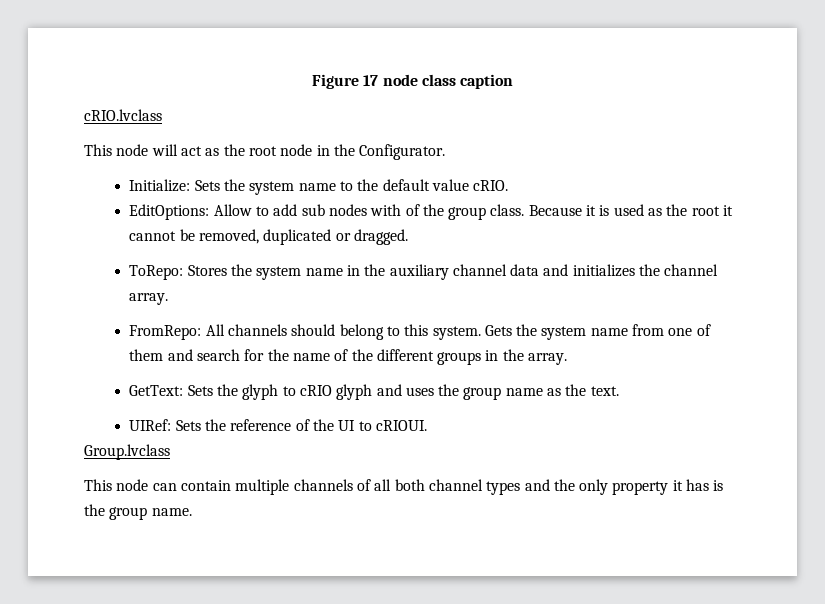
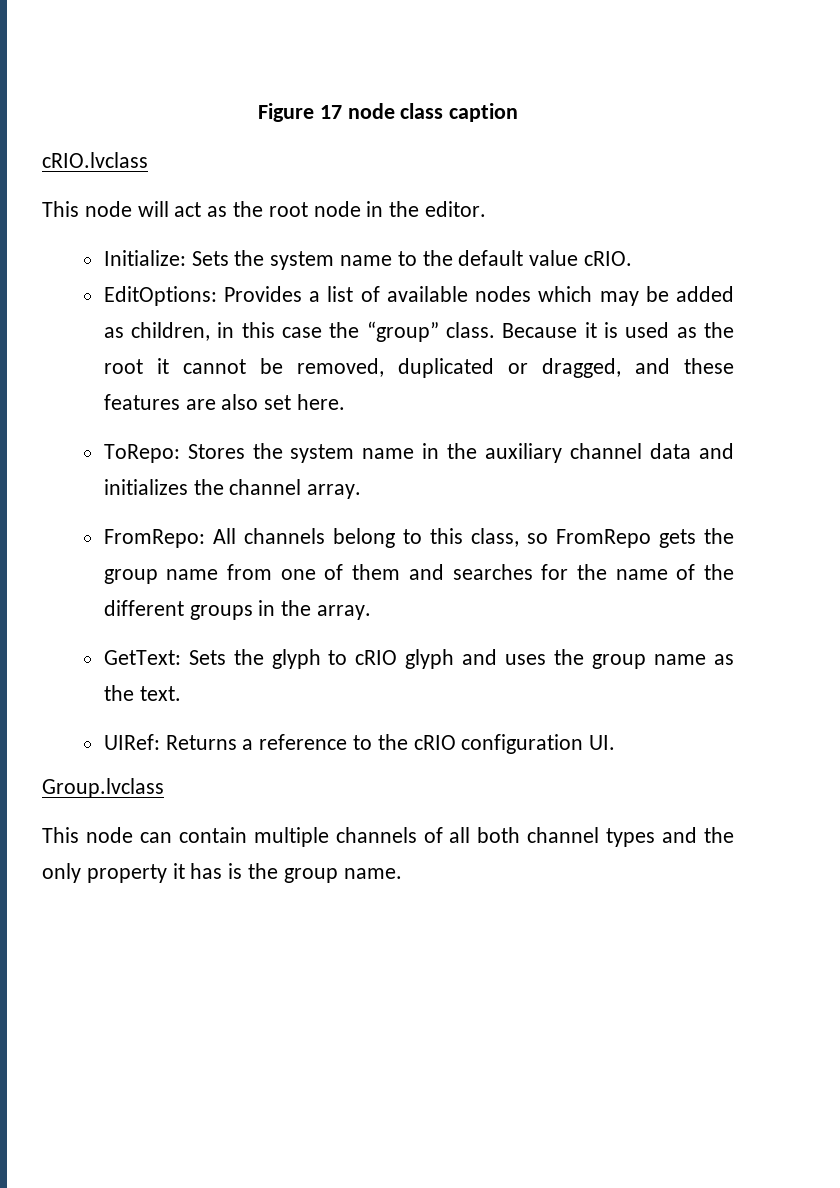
[359,144,446,160] Configurator. -> [425,201,487,217] editor.
[213,204,487,220] Allow to add sub nodes with of the group -> [223,286,735,306] [103,321,439,342] Provides a list of available nodes which may be added as children, in this case the “group”
[353,229,408,245] dragged. -> [541,358,734,378] [103,394,345,410] dragged, and these features are also set here.
[291,324,336,336] should -> (325, 536) none
[432,324,587,340] system. Gets the system -> [470,528,734,548] [103,569,158,584] class, so FromRepo gets the group
[196,349,240,361] search -> [452,564,533,580] searches
[175,419,427,431] Sets the reference of the UI to cRIOUI. -> [165,734,616,754] Returns a reference to the cRIO configuration UI.

